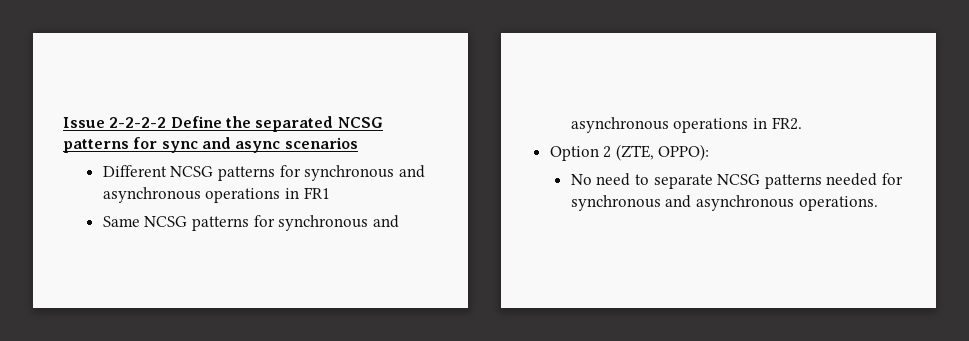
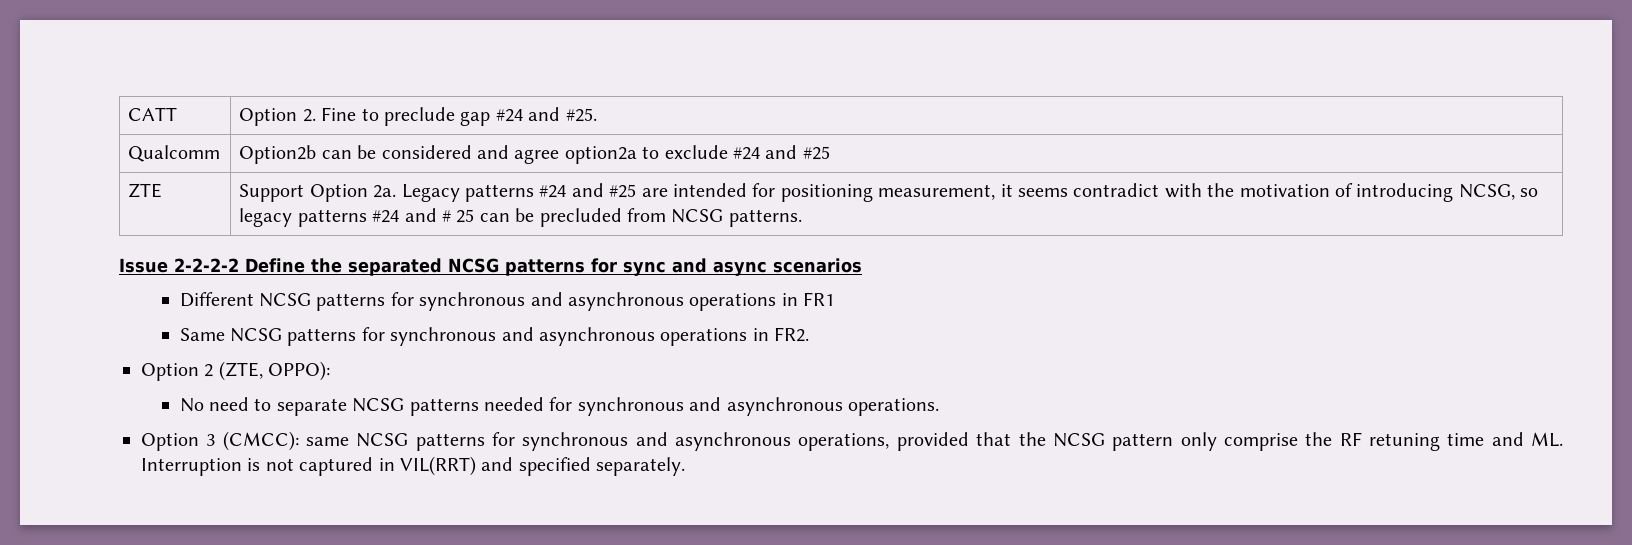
(63, 122) none -> [128,107,178,121] [239,107,597,126] [128,145,221,162] [239,145,830,164] [128,183,163,198] [239,183,1539,202] [239,208,802,227] CATT | Option 2. Fine to preclude gap #24 and #25. // Qualcomm | Option2b can be considered and agree option2a to exclude #24 and #25 // ZTE | Support Option 2a. Legacy patterns #24 and #25 are intended for positioning measurement, it seems contradict with the motivation of introducing NCSG, so legacy patterns #24 and # 25 can be precluded from NCSG patterns. //
(878, 203) none -> [141,431,1563,451] [141,456,686,476] // Option 3 (CMCC): same NCSG patterns for synchronous and asynchronous operations, provided that the NCSG pattern only comprise the RF retuning time and ML. Interruption is not captured in VIL(RRT) and specified separately.

